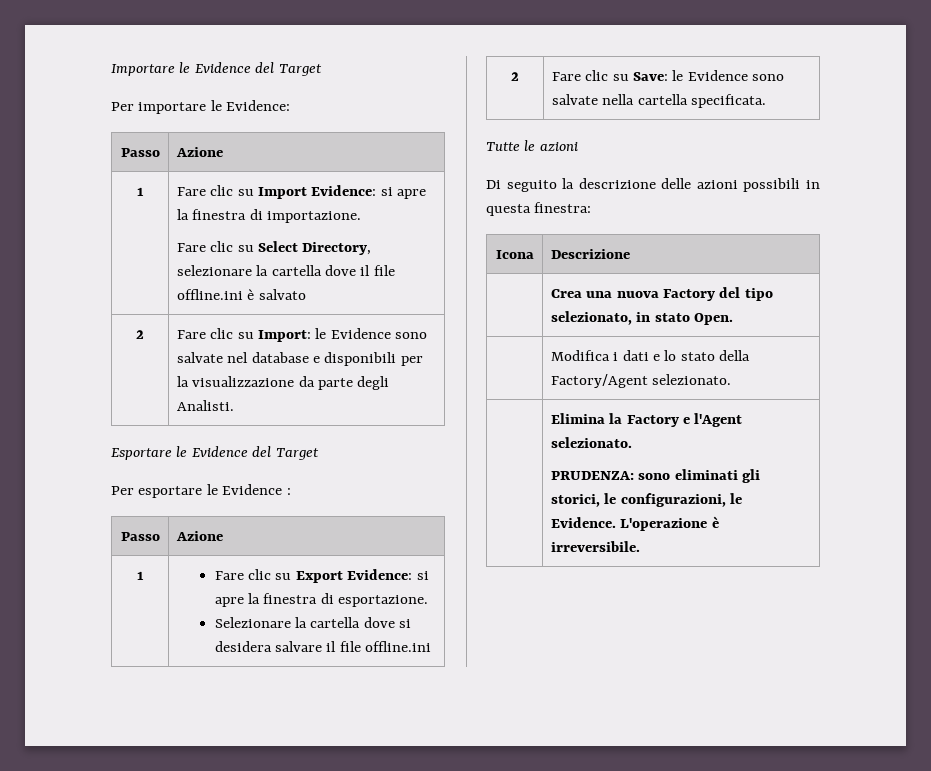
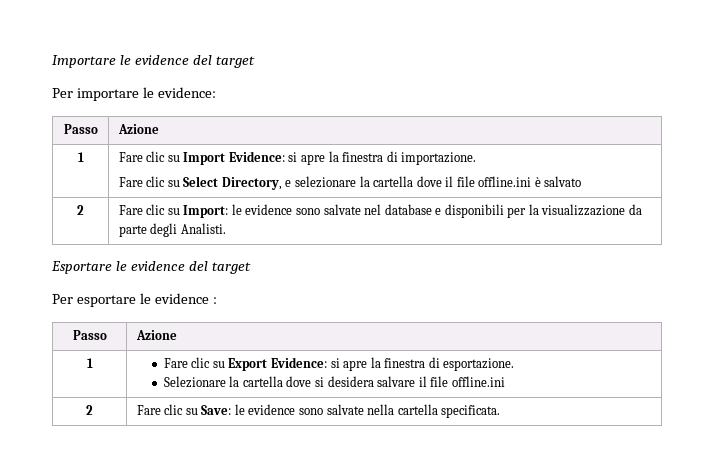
[194,62,322,76] Evidence del Target -> [134,55,255,68] evidence del target
[226,100,291,111] Evidence: -> [157,87,216,98] evidence:
(372, 248) none -> [285,180,292,187] e
[330,328,391,339] Evidence -> [245,204,293,215] evidence
[191,446,319,460] Evidence del Target -> [130,261,251,274] evidence del target
[222,484,283,495] Evidence -> [154,293,209,304] evidence
[687,70,748,81] Evidence -> [248,404,296,415] evidence
[486,140,578,152] [486,178,820,192] [486,202,592,216] [495,250,534,259] [550,249,630,259] [550,287,773,301] [550,311,733,325] [550,350,751,361] [550,374,732,388] [550,413,743,427] [550,437,632,448] [550,469,760,483] [550,493,742,507] [550,516,719,531] [550,541,640,552] // Tutte le azioni // Di seguito la descrizione delle azioni possibili in questa finestra: // Icona | Descrizione // | Crea una nuova Factory del tipo selezionato, in stato Open. // | Modifica i dati e lo stato della Factory/Agent selezionato. // | Elimina la Factory e l'Agent selezionato. // PRUDENZA: sono eliminati gli storici, le configurazioni, le Evidence. L'operazione è irreversibile. -> (501, 411) none

